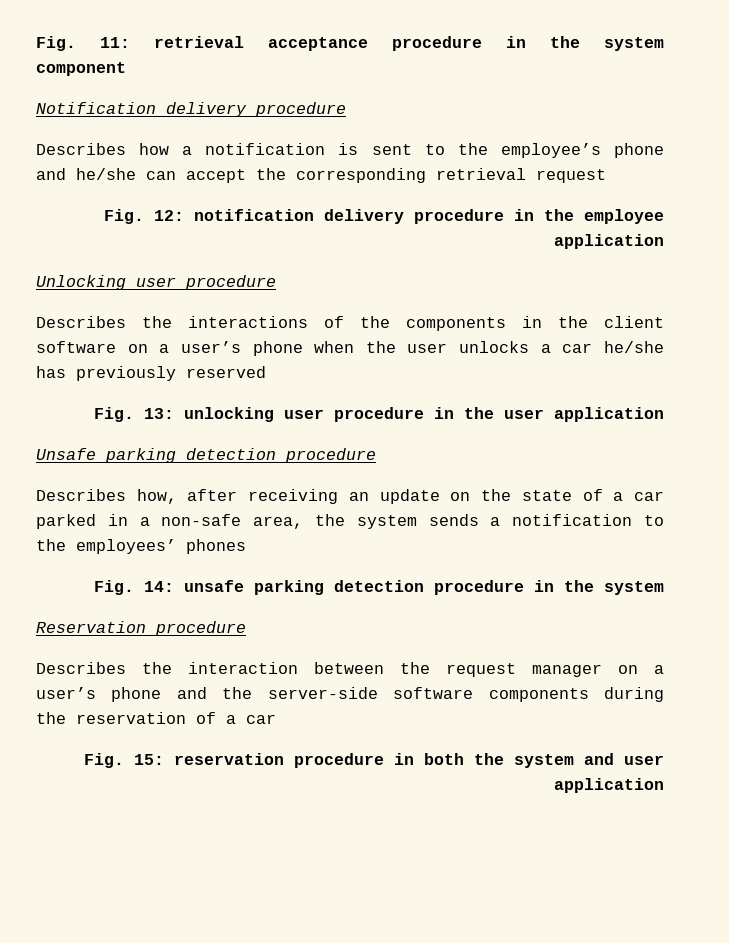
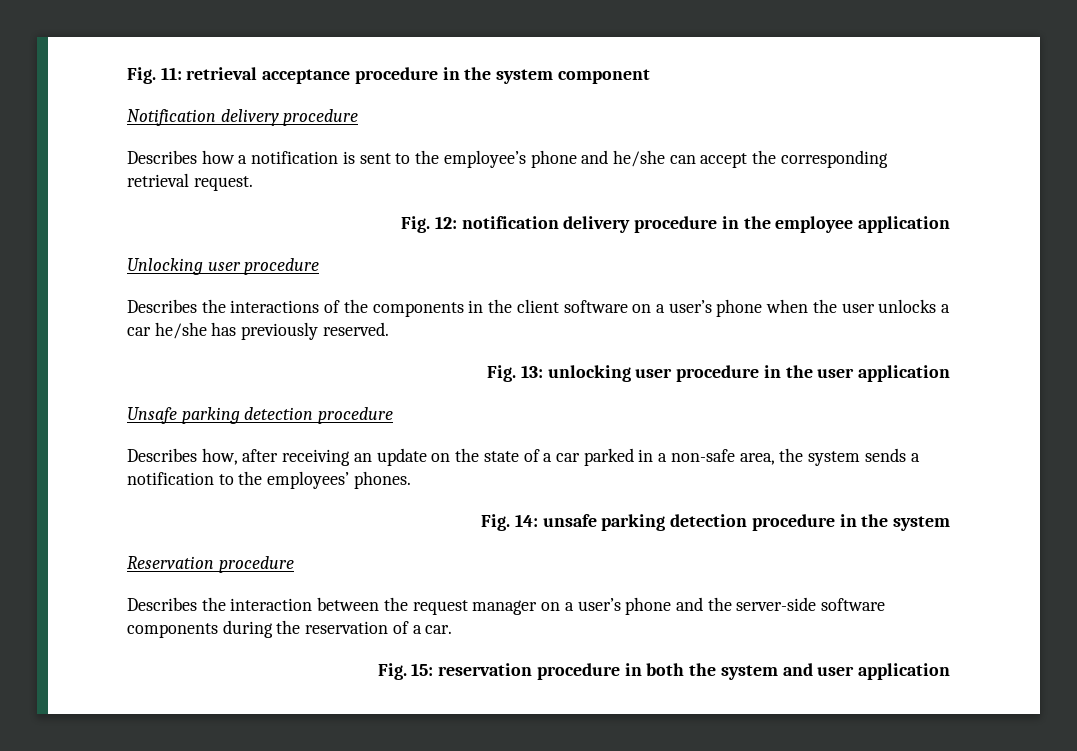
[536,169,606,183] request -> [193,176,253,191] request.
[186,366,266,378] reserved -> [322,322,389,336] reserved.
[186,539,246,554] phones -> [353,471,411,489] phones.
[246,714,276,724] car -> [425,625,453,634] car.

